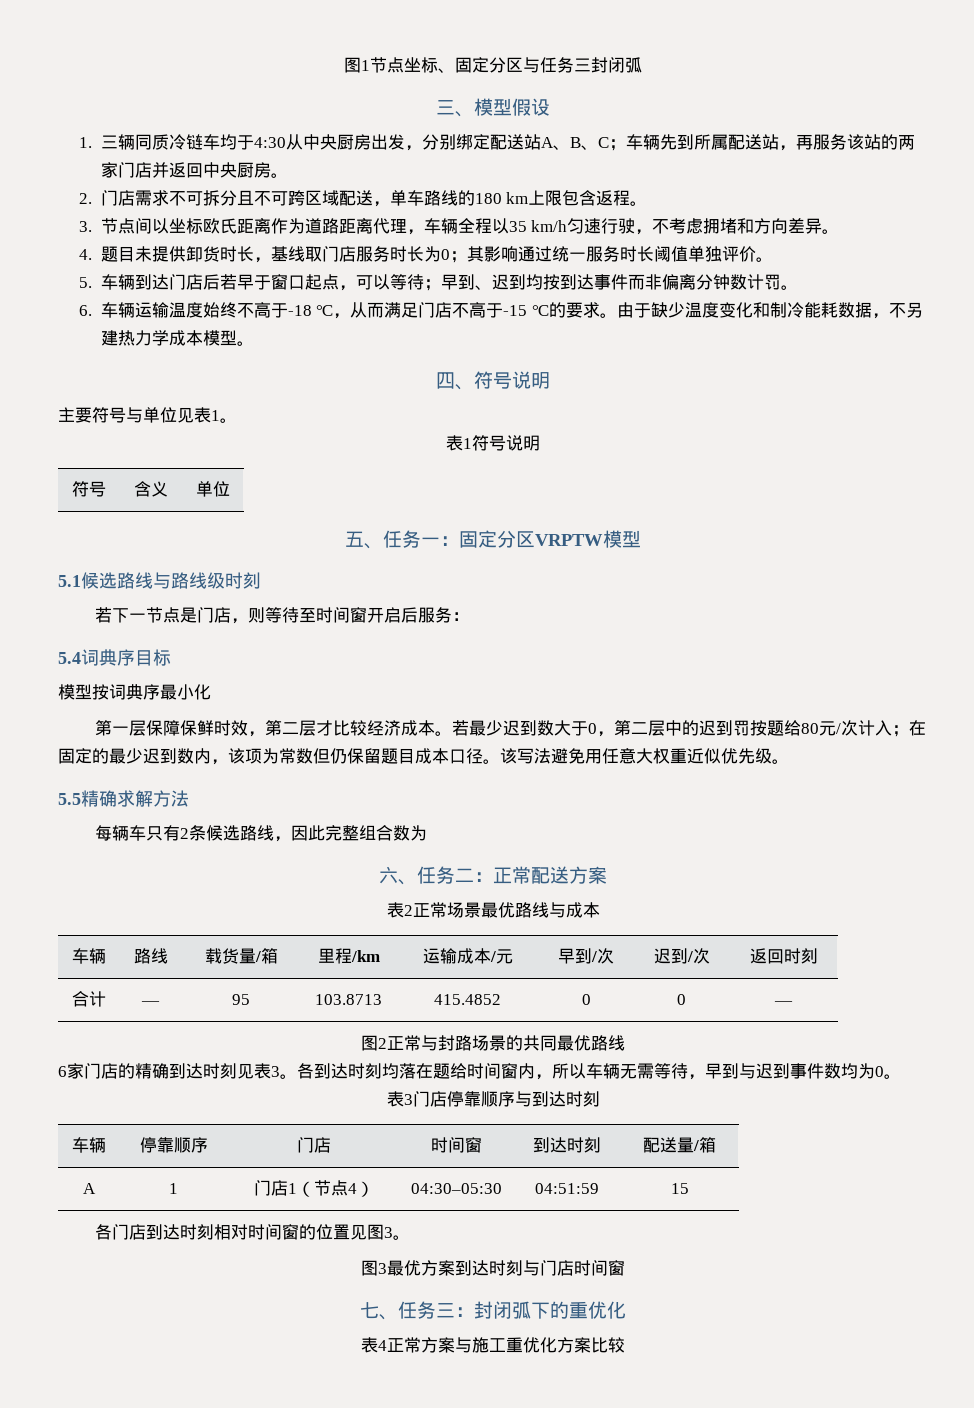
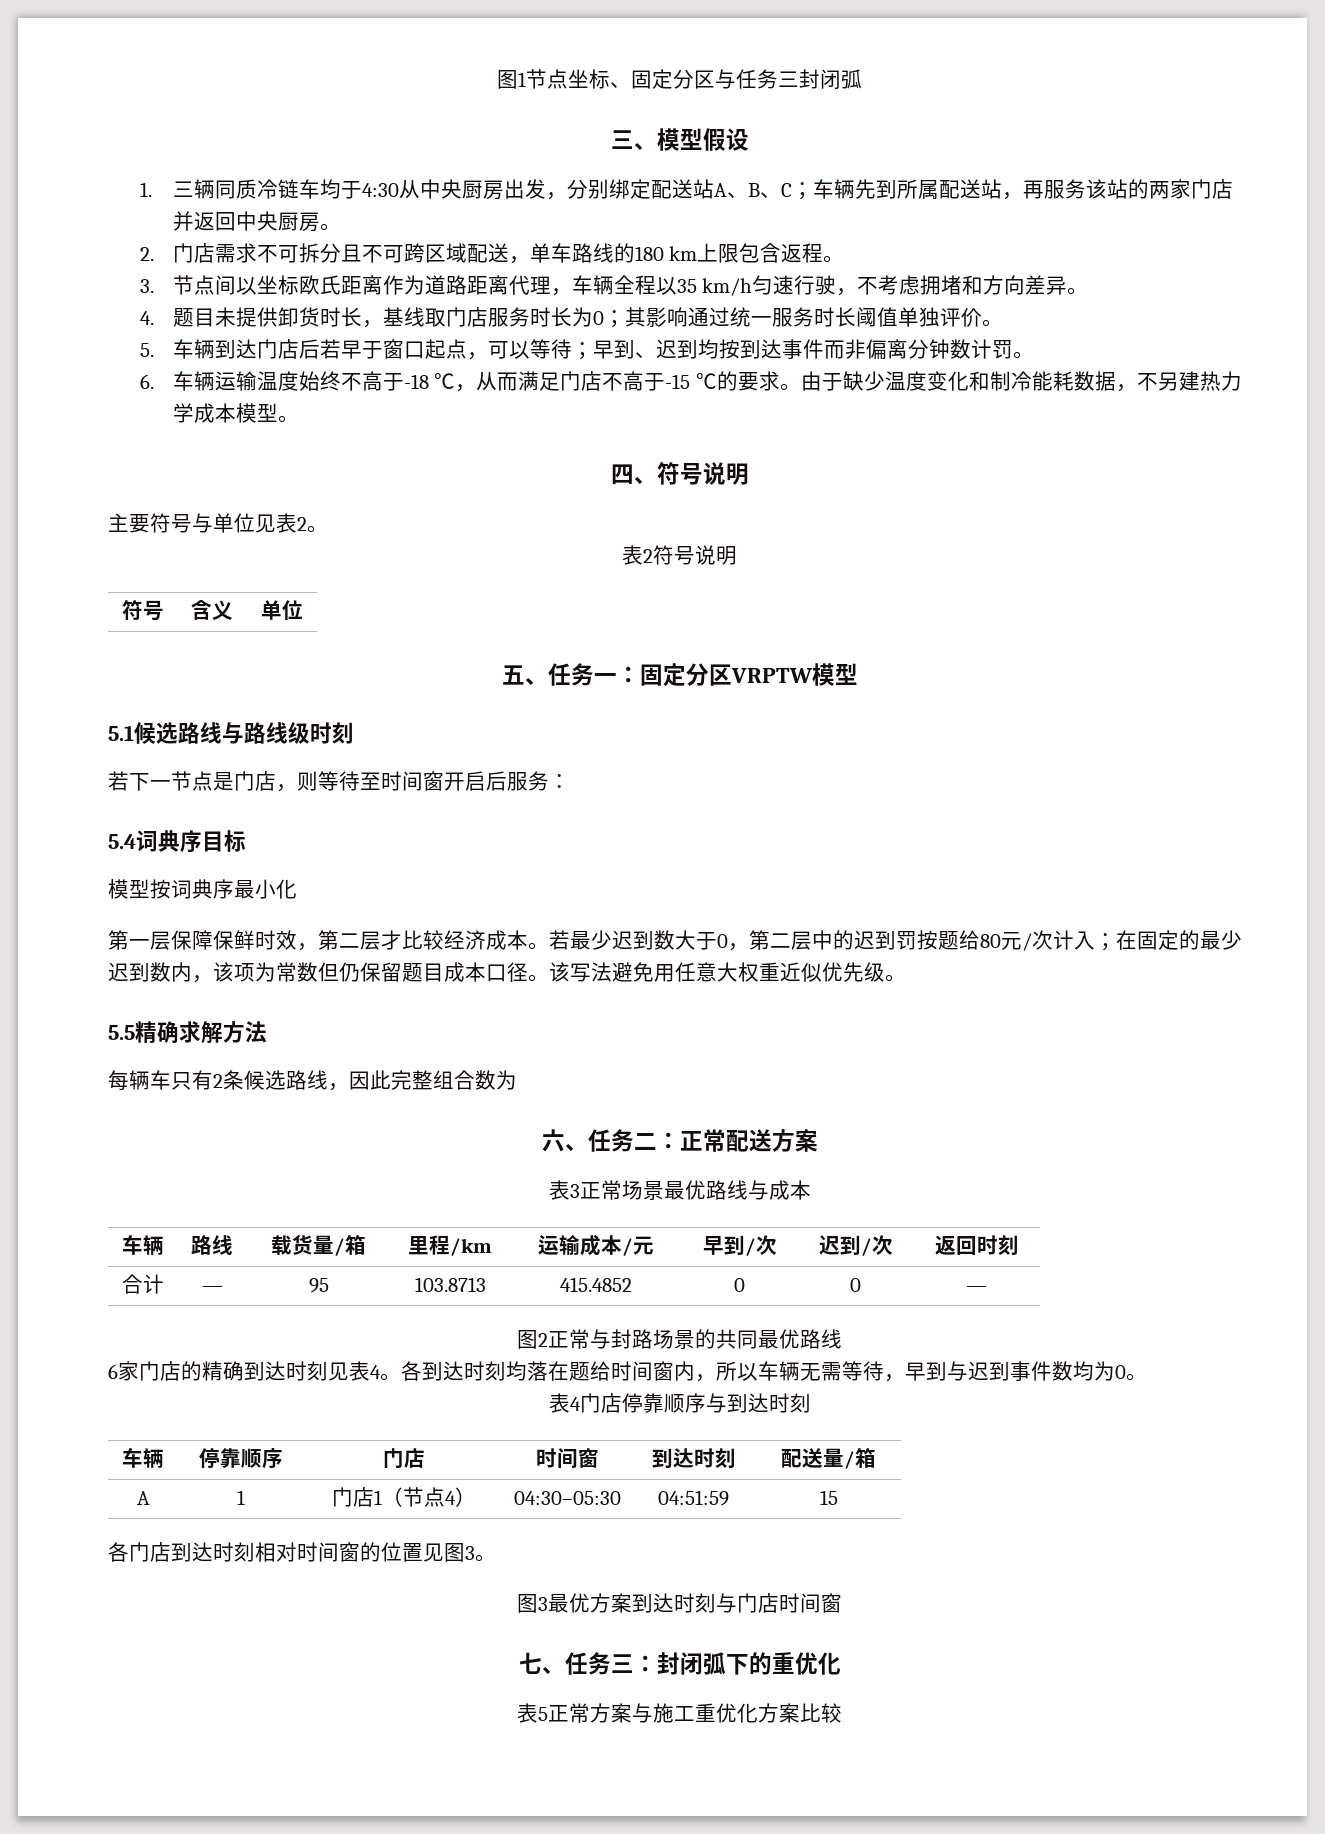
[211,410,237,423] [446,435,472,451] 1。 // 表1 -> [297,517,328,533] [622,545,653,565] 2。 // 表2
[403,905,413,916] 2 -> [569,1184,580,1198] 3
[271,1066,280,1077] 3 -> [370,1365,381,1379] 4
[403,1094,413,1105] 3 -> [569,1397,581,1411] 4
[378,1340,387,1351] 4 -> [538,1707,548,1721] 5

